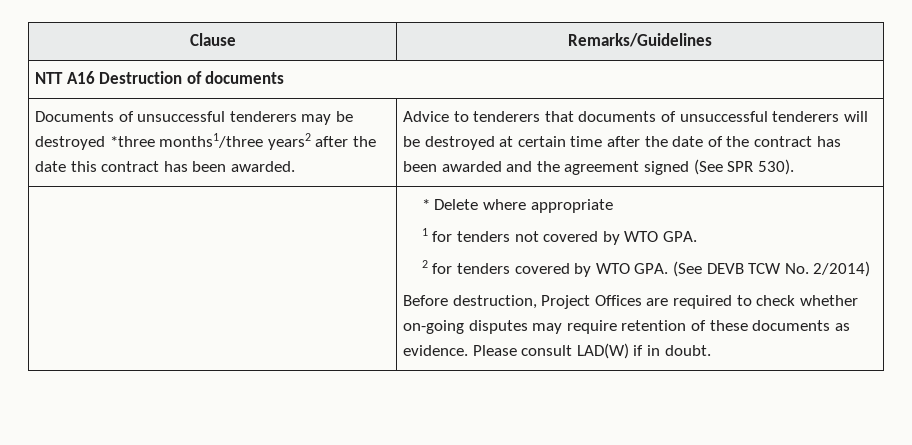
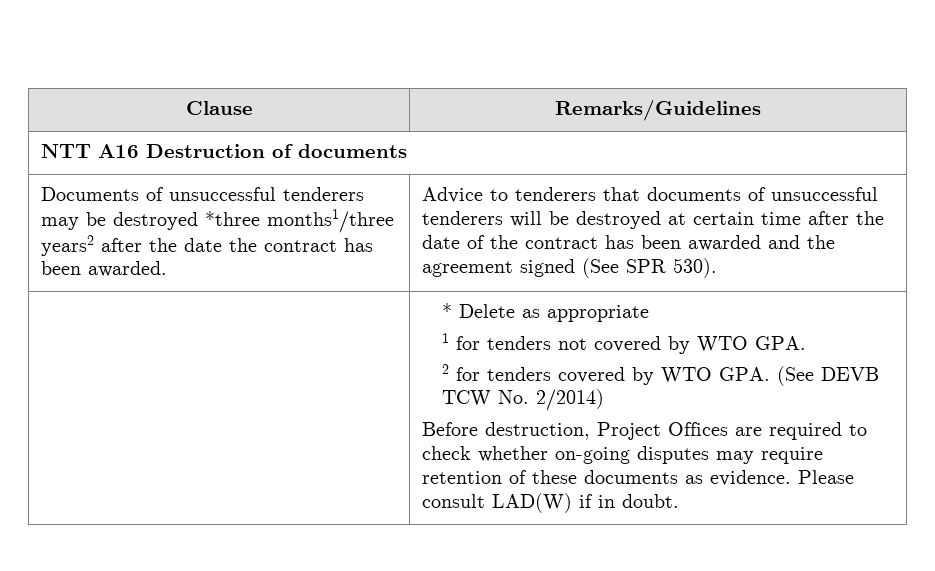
[70,161,97,172] this -> [229,238,258,252] the
[483,199,527,210] where -> [521,309,540,318] as

